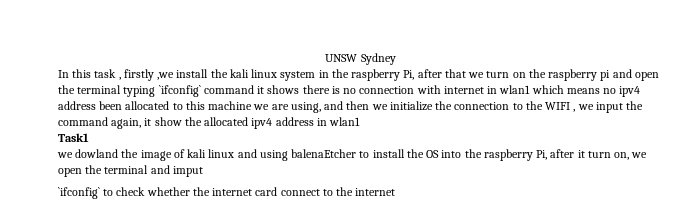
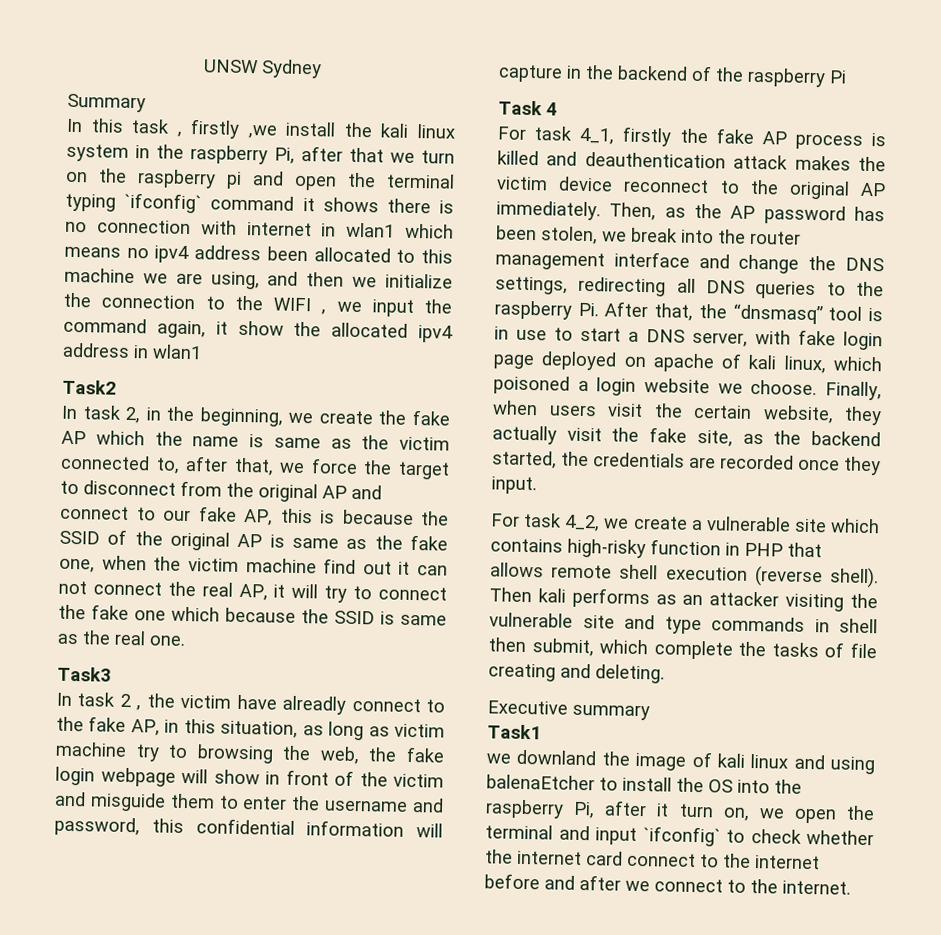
(396, 59) none -> [67,93,146,113] // Summary
(361, 121) none -> [62,379,117,395] [61,405,450,427] [61,430,450,451] [60,454,450,480] [60,480,382,503] [60,505,449,526] [59,529,448,551] [59,555,448,576] [58,580,448,603] [58,604,447,626] [57,630,185,646] [57,666,112,682] [56,692,446,715] [56,716,446,741] [55,741,445,765] [55,766,444,788] [54,791,444,813] [54,816,443,838] [498,64,847,88] [498,100,558,116] [497,126,886,150] [497,150,886,172] [496,176,886,200] [496,200,885,225] [496,225,801,245] [495,251,884,274] [495,276,884,300] [494,300,883,325] [494,326,883,351] [493,351,883,374] [493,375,882,401] [492,400,882,426] [492,425,881,447] [492,450,881,476] [491,476,537,495] [490,512,880,534] [490,538,822,559] [490,562,879,589] [489,587,878,612] [489,612,878,635] [488,637,877,660] [488,663,665,684] [487,700,650,721] // Task2 // In task 2, in the beginning, we create the fake AP which the name is same as the victim connected to, after that, we force the target to disconnect from the original AP and connect to our fake AP, this is because the SSID of the original AP is same as the fake one, when the victim machine find out it can not connect the real AP, it will try to connect the fake one which because the SSID is same as the real one. // Task3 // In task 2 , the victim have alreadly connect to the fake AP, in this situation, as long as victim machine try to browsing the web, the fake login webpage will show in front of the victim and misguide them to enter the username and password, this confidential information will capture in the backend of the raspberry Pi // Task 4 // For task 4_1, firstly the fake AP process is killed and deauthentication attack makes the victim device reconnect to the original AP immediately. Then, as the AP password has been stolen, we break into the router management interface and change the DNS settings, redirecting all DNS queries to the raspberry Pi. After that, the “dnsmasq” tool is in use to start a DNS server, with fake login page deployed on apache of kali linux, which poisoned a login website we choose. Finally, when users visit the certain website, they actually visit the fake site, as the backend started, the credentials are recorded once they input. // For task 4_2, we create a vulnerable site which contains high-risky function in PHP that allows remote shell execution (reverse shell). Then kali performs as an attacker visiting the vulnerable site and type commands in shell then submit, which complete the tasks of file creating and deleting. // Executive summary
[75,149,119,158] dowland -> [516,749,598,766] downland
[172,166,203,177] imput // -> [595,827,637,845] input
(396, 192) none -> [484,873,851,895] before and after we connect to the internet.

